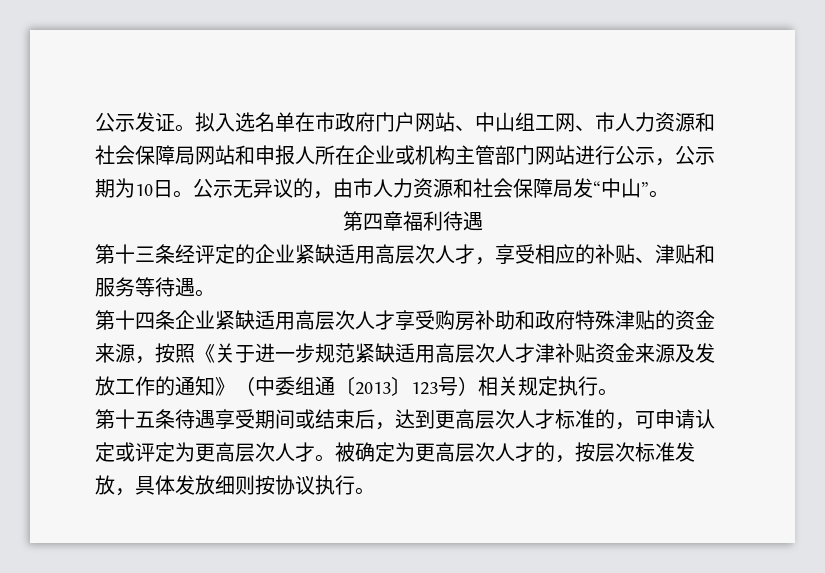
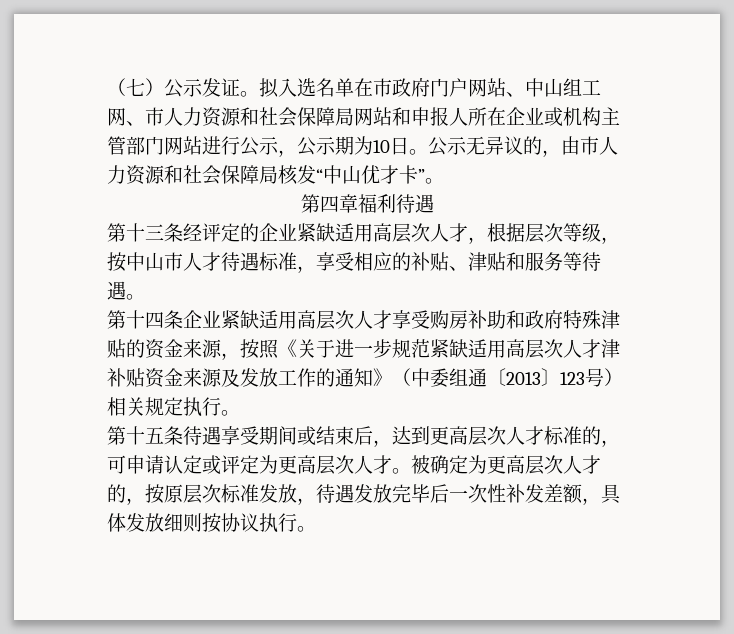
(95, 122) none -> [107,78,164,96] （七）
(573, 188) none -> [278,165,298,185] 核
(641, 188) none -> [361,165,418,184] 优才卡
(495, 261) none -> [487,223,620,244] [107,252,316,273] 根据层次等级，按中山市人才待遇标准，
(595, 452) none -> [164,484,183,503] 原
(135, 492) none -> [316,484,601,505] 待遇发放完毕后一次性补发差额，

